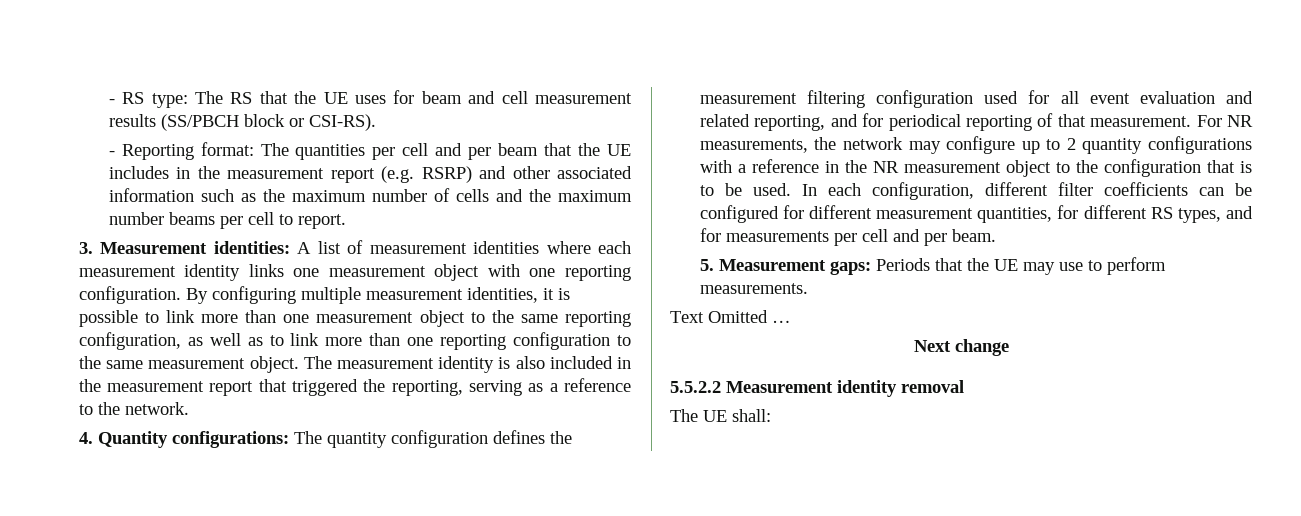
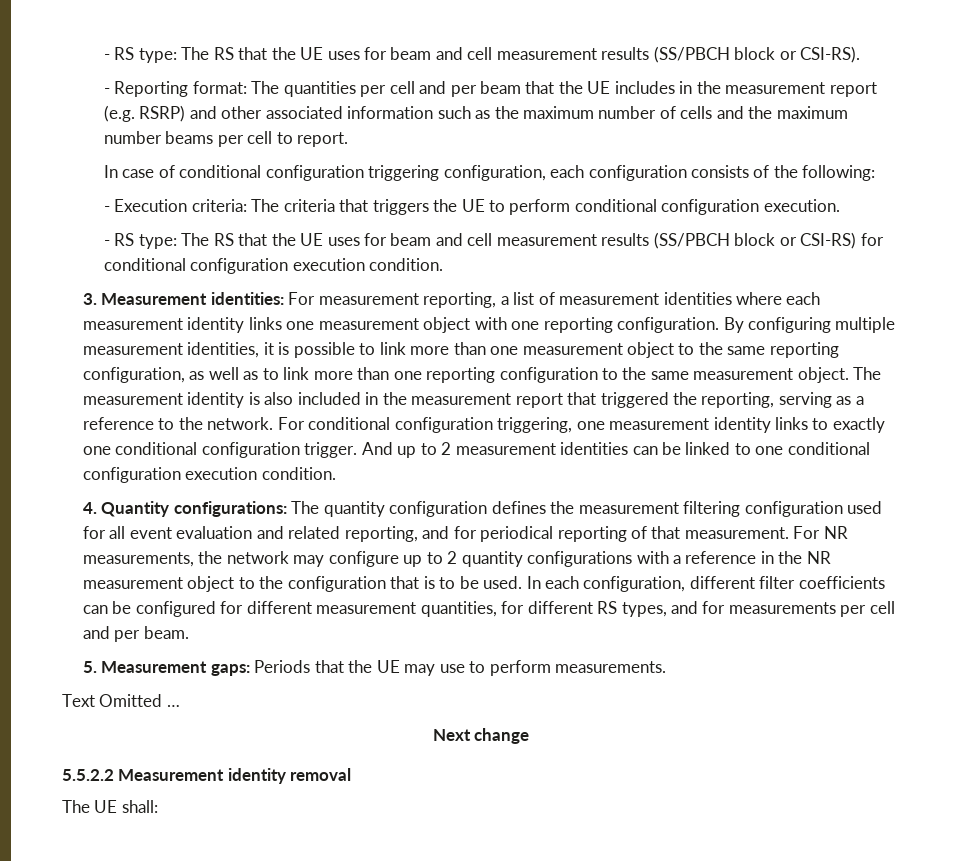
(346, 221) none -> [103,165,876,181] [103,199,840,215] [103,232,884,249] [103,258,444,274] // In case of conditional configuration triggering configuration, each configuration consists of the following: // - Execution criteria: The criteria that triggers the UE to perform conditional configuration execution. // - RS type: The RS that the UE uses for beam and cell measurement results (SS/PBCH block or CSI-RS) for conditional configuration execution condition.
[297,242,312,254] A -> [288,292,509,308] For measurement reporting, a
(189, 408) none -> [277,417,885,433] [82,442,870,458] [82,467,336,483] For conditional configuration triggering, one measurement identity links to exactly one conditional configuration trigger. And up to 2 measurement identities can be linked to one conditional configuration execution condition.

